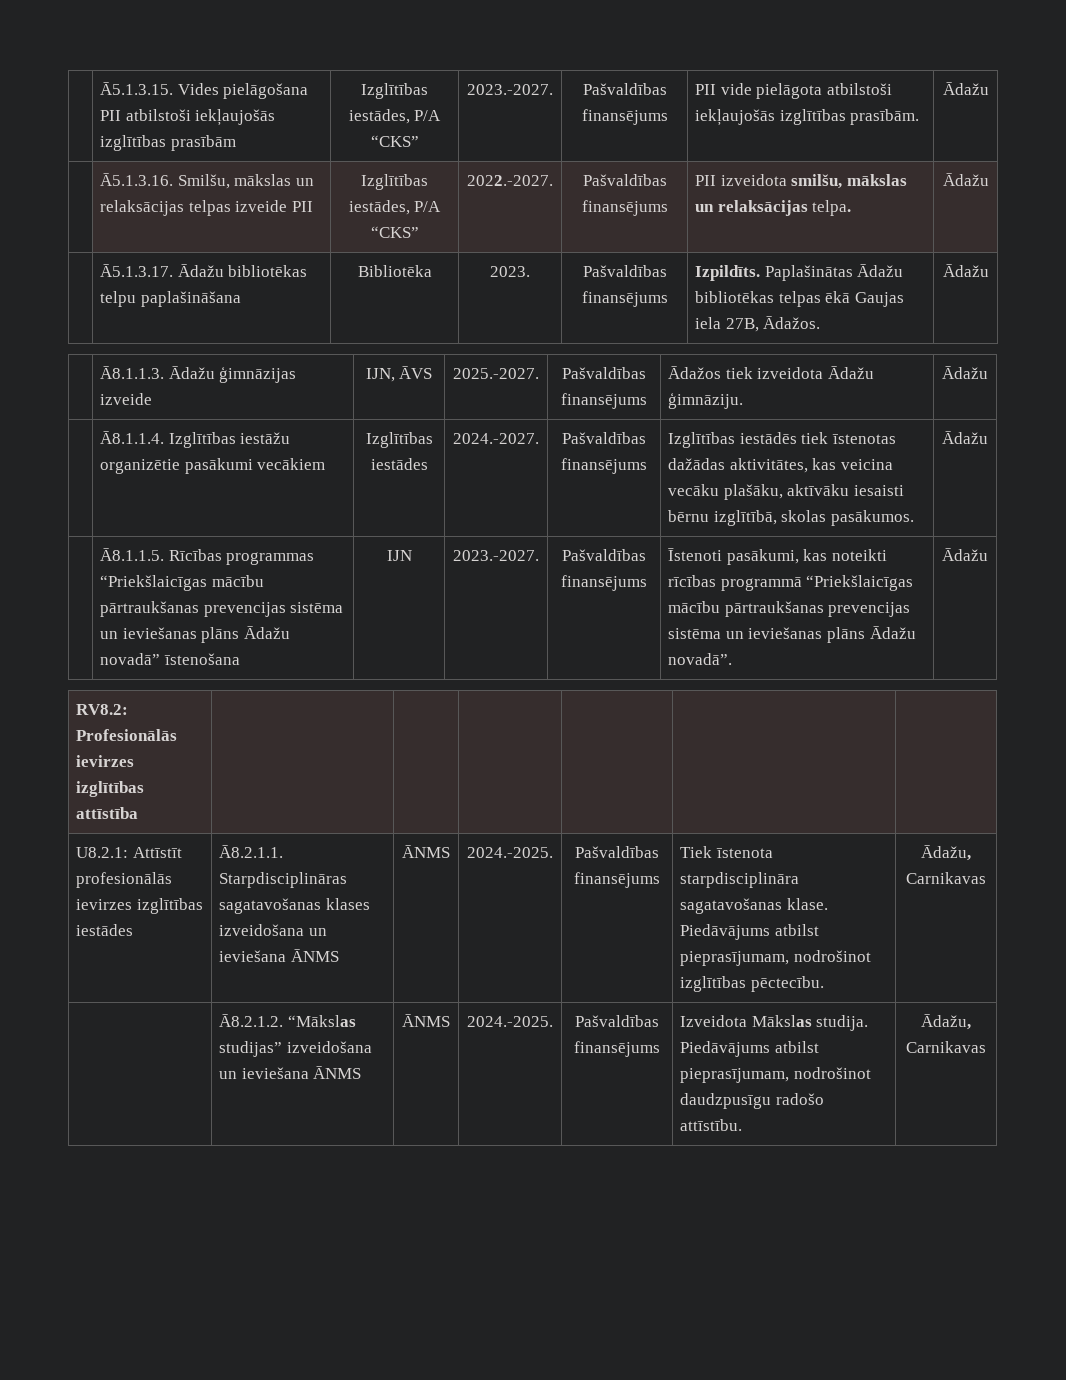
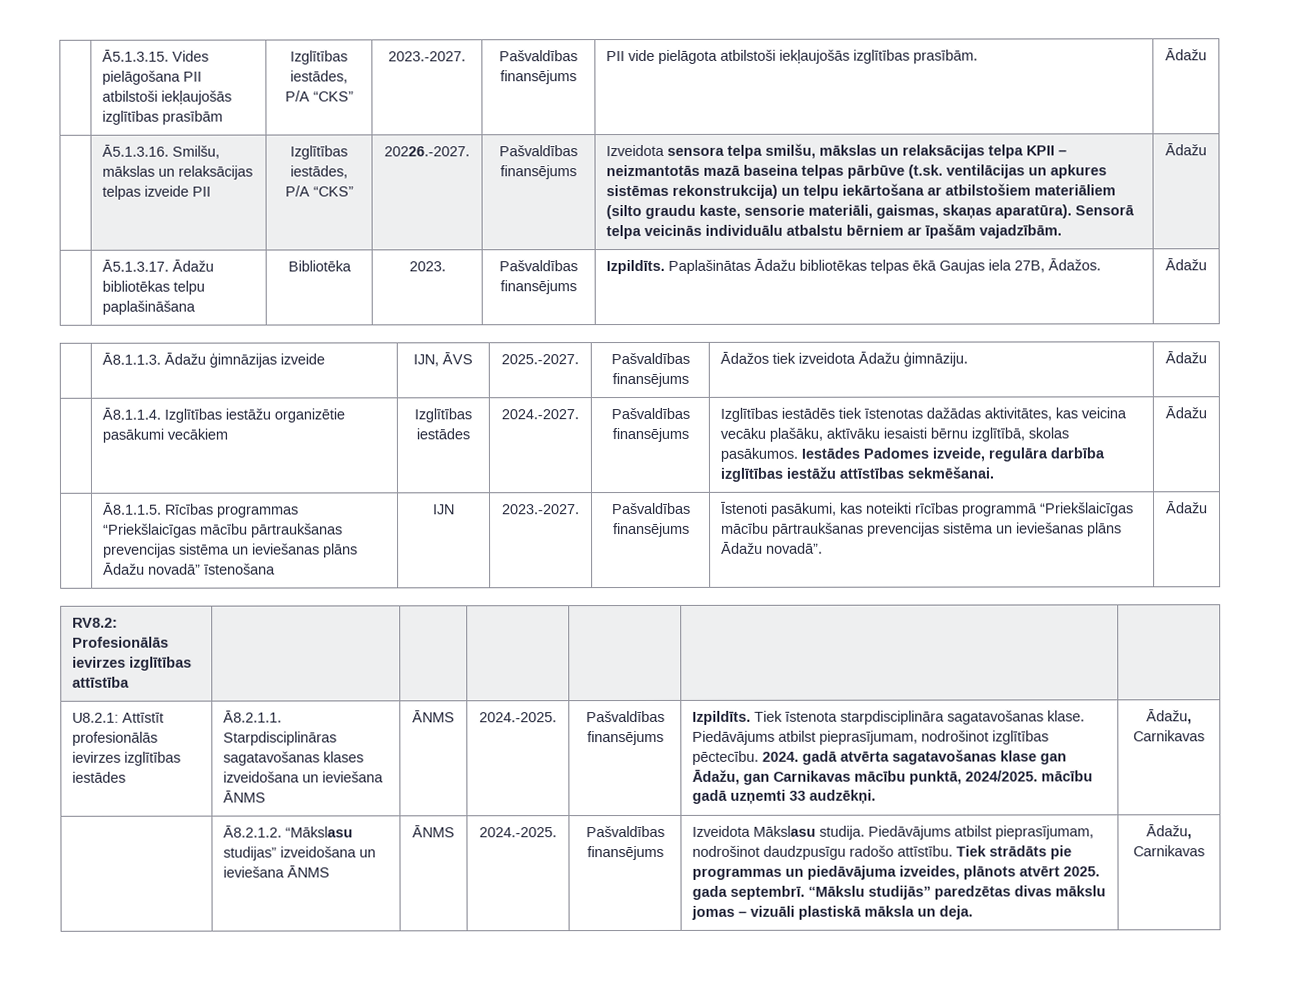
[467,175,553,186] [582,174,667,186] [581,200,668,216] [695,174,787,186] 2022.-2027. | Pašvaldības finansējums | PII izveidota -> [384,146,470,157] [499,145,578,157] [500,165,577,180] [605,144,763,159] 20226.-2027. | Pašvaldības finansējums | Izveidota sensora telpa
[812,200,852,216] telpa. -> [987,144,1067,159] [605,164,1107,179] [605,183,1116,199] [605,204,1135,220] [605,223,1062,240] telpa KPII – neizmantotās mazā baseina telpas pārbūve (t.sk. ventilācijas un apkures sistēmas rekonstrukcija) un telpu iekārtošana ar atbilstošiem materiāliem (silto graudu kaste, sensorie materiāli, gaismas, skaņas aparatūra). Sensorā telpa veicinās individuālu atbalstu bērniem ar īpašām vajadzībām.
(914, 518) none -> [800,447,1105,462] [719,466,994,482] Iestādes Padomes izveide, regulāra darbība izglītības iestāžu attīstības sekmēšanai.
(660, 880) none -> [691,710,751,725] Izpildīts.
(824, 984) none -> [761,749,1067,765] [691,768,1093,785] [691,789,876,804] 2024. gadā atvērta sagatavošanas klase gan Ādažu, gan Carnikavas mācību punktā, 2024/2025. mācību gadā uzņemti 33 audzēkņi.
[287,1015,356,1027] “Mākslas -> [284,826,353,838] “Mākslasu
[751,1015,812,1027] Mākslas -> [752,825,816,837] Mākslasu
(743, 1125) none -> [955,845,1072,860] [691,865,1100,880] [691,885,1106,900] [690,905,973,920] Tiek strādāts pie programmas un piedāvājuma izveides, plānots atvērt 2025. gada septembrī. “Mākslu studijās” paredzētas divas mākslu jomas – vizuāli plastiskā māksla un deja.

